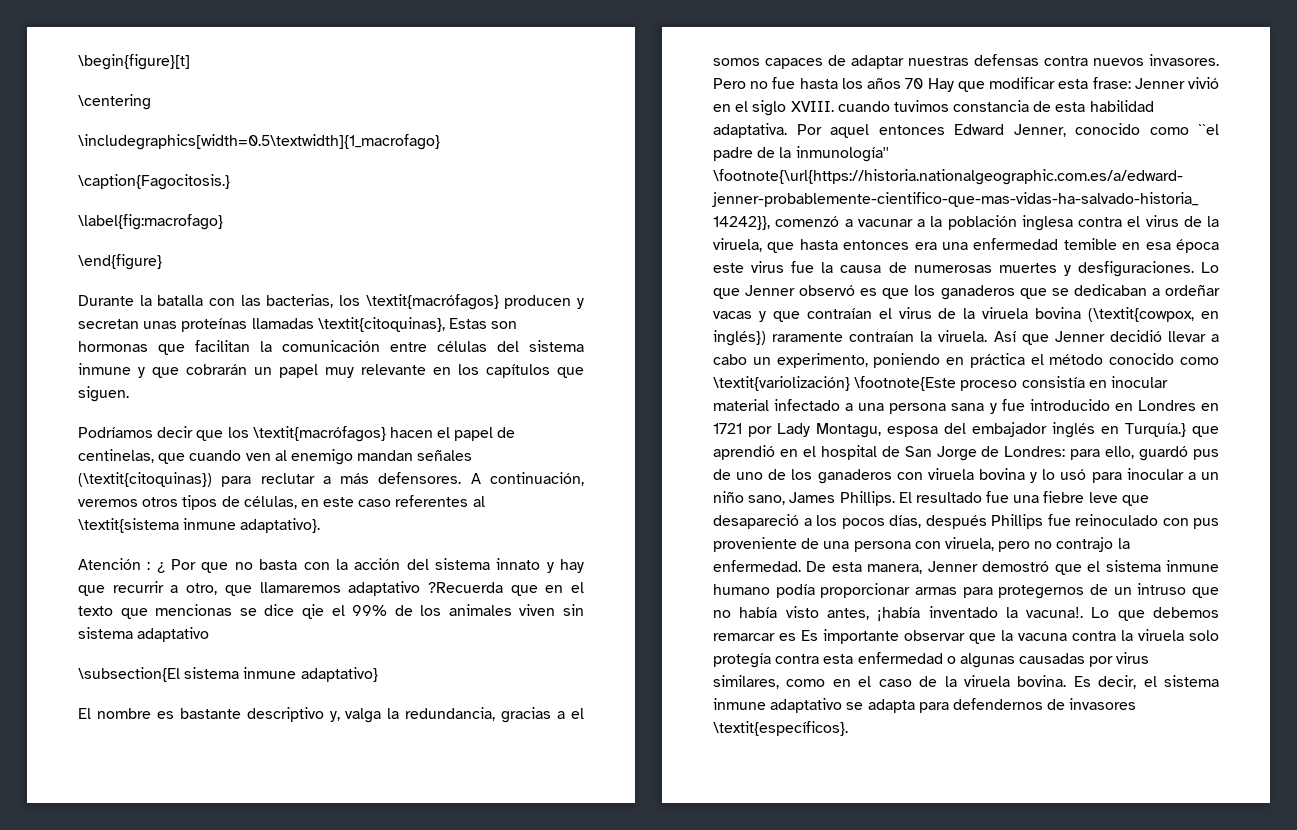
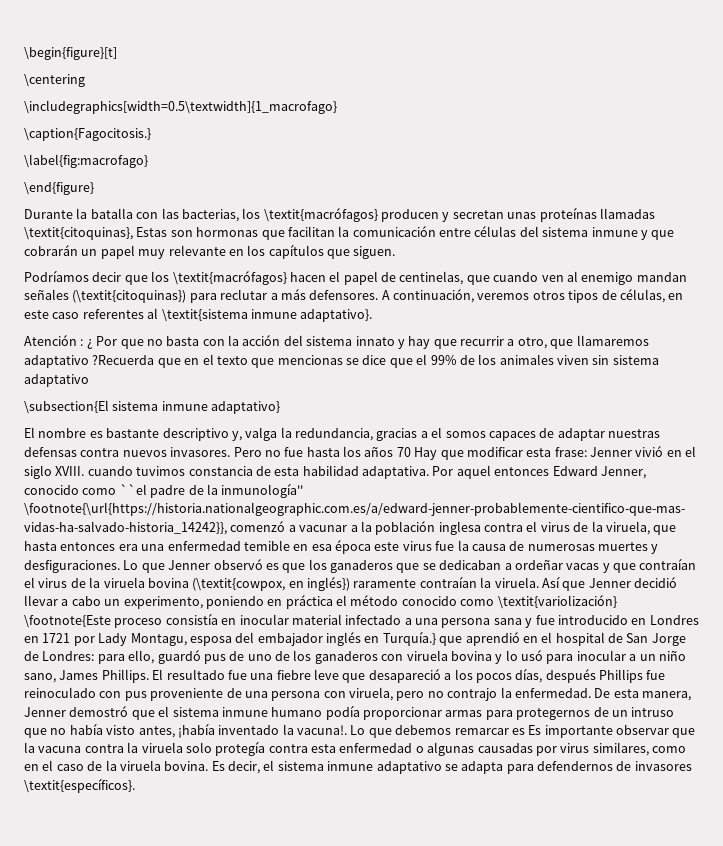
[301,604,324,619] qie -> [389,358,413,368] que

